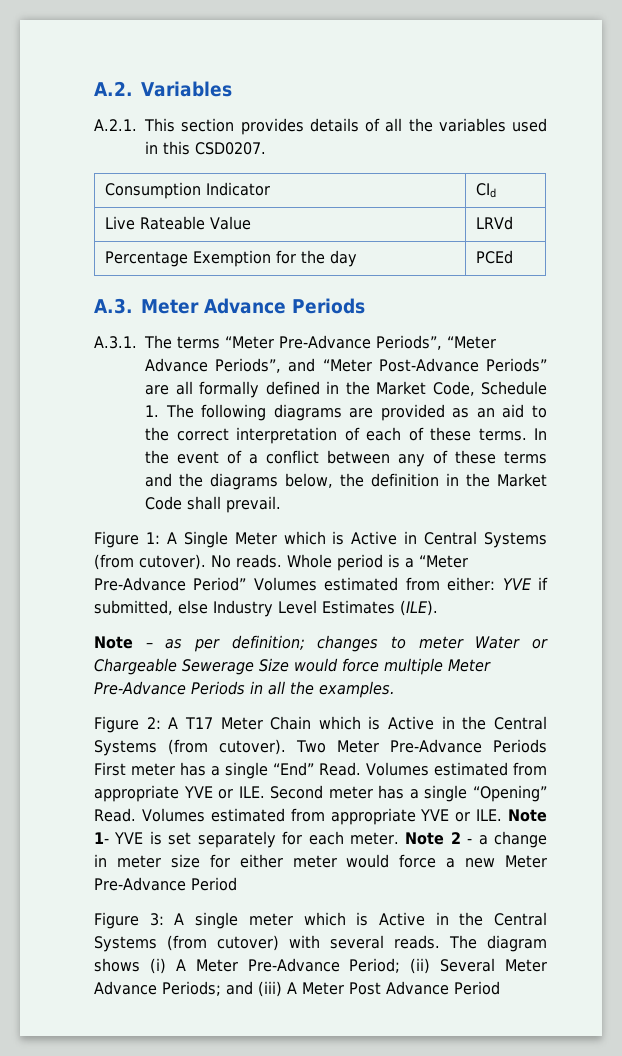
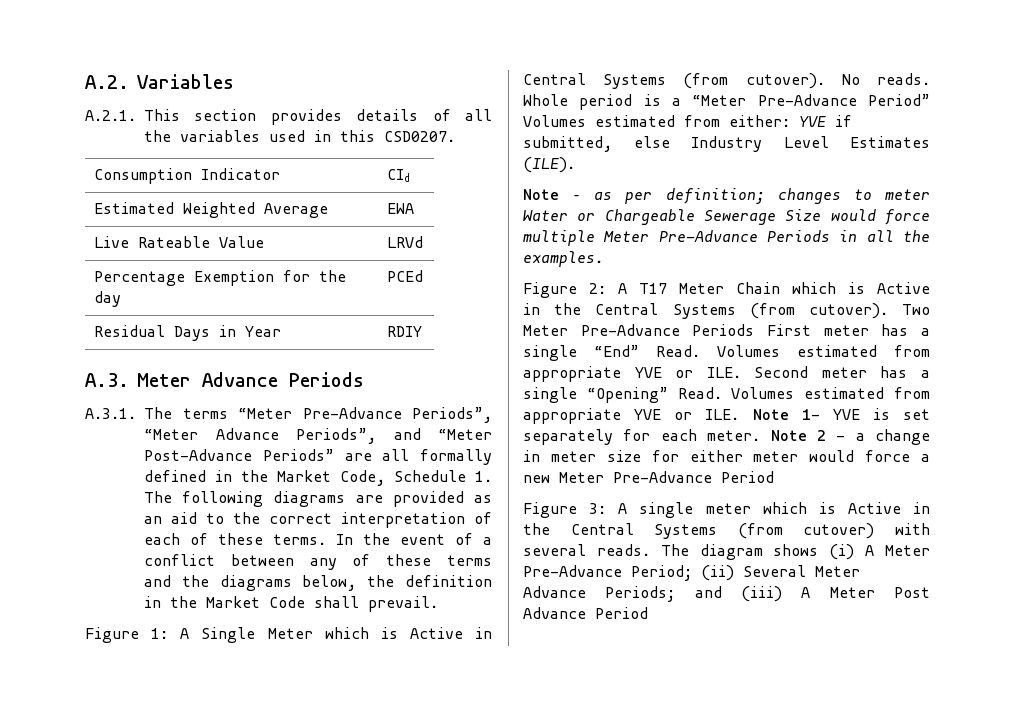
(496, 190) none -> [94,202,329,218] [387,203,415,214] // Estimated Weighted Average | EWA
(513, 257) none -> [94,325,282,341] [387,326,423,337] // Residual Days in Year | RDIY

